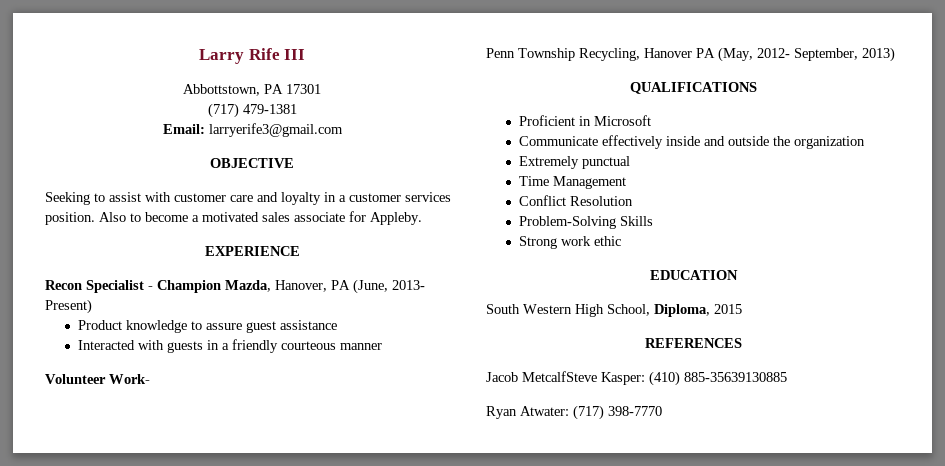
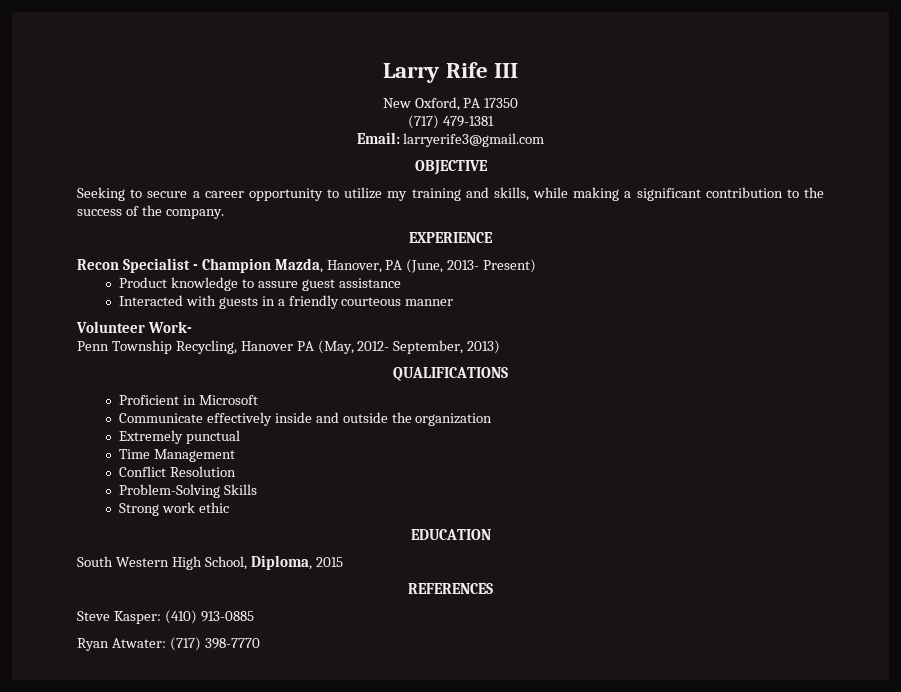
[183,84,321,96] Abbottstown, PA 17301 -> [382,97,519,111] New Oxford, PA 17350
[109,192,451,205] [45,211,422,225] assist with customer care and loyalty in a customer services position. Also to become a motivated sales associate for Appleby. -> [147,187,824,201] [77,205,224,219] secure a career opportunity to utilize my training and skills, while making a significant contribution to the success of the company.
[486,371,597,382] Jacob MetcalfSteve -> [77,611,110,621] Steve
[684,372,787,382] 885-35639130885 -> [200,611,254,622] 913-0885

